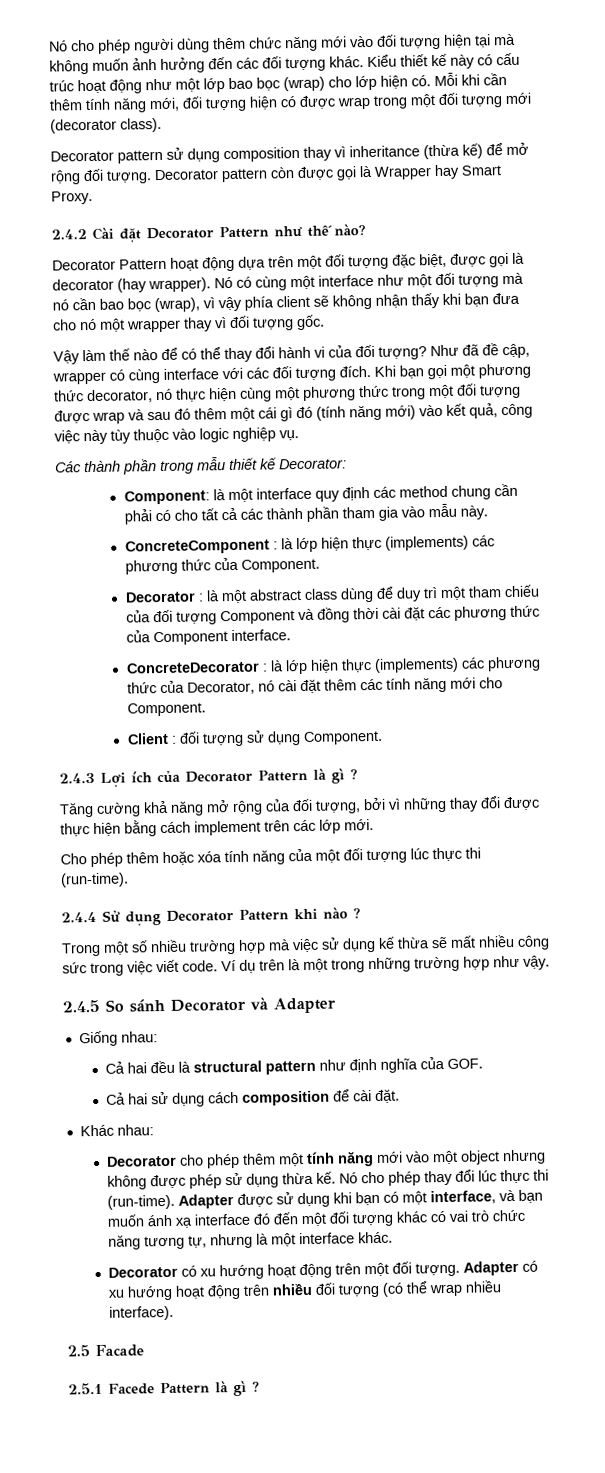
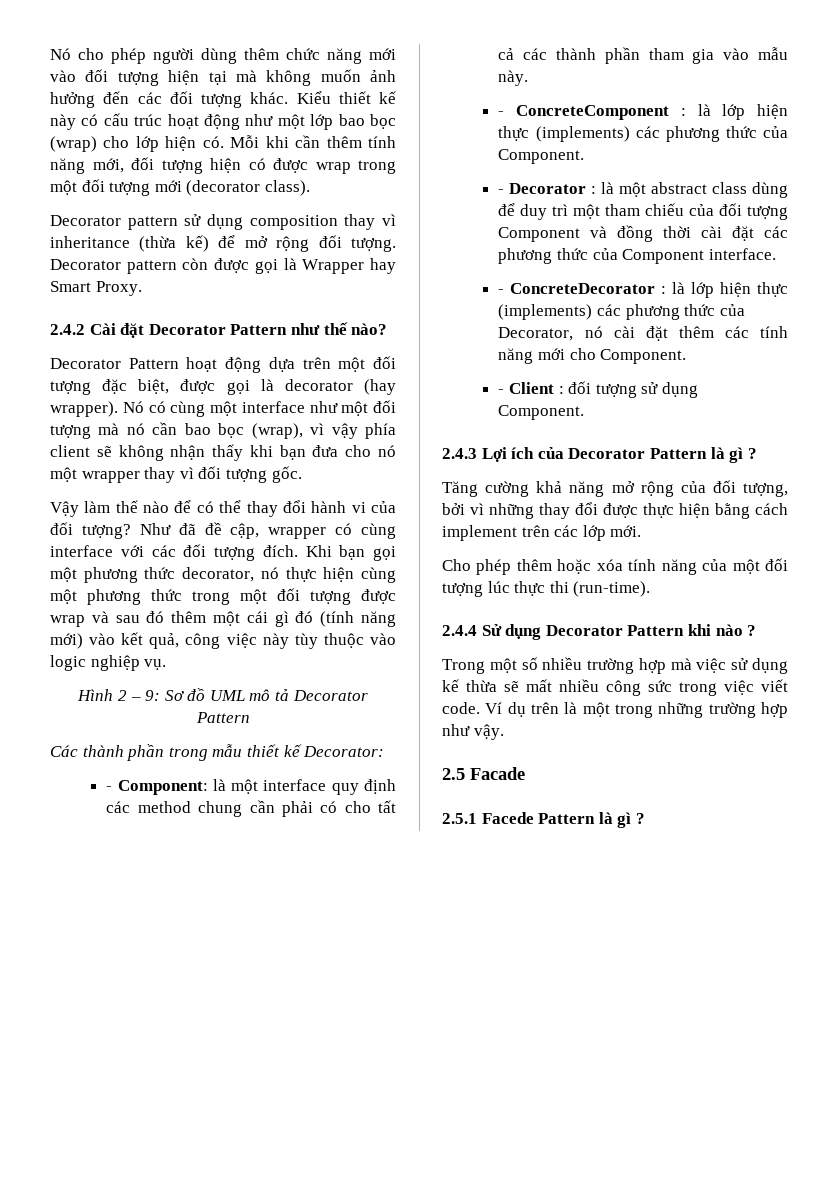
(299, 435) none -> [77,688,368,701] [195,712,250,723] // Hình 2 – 9: Sơ đồ UML mô tả Decorator Pattern
(347, 464) none -> [106,786,113,791] -
(488, 512) none -> [498,111,505,116] -
(320, 565) none -> [498,189,505,194] -
(291, 635) none -> [498,289,505,294] -
(206, 709) none -> [498,389,505,394] -
[62,997,336,1014] [78,1030,158,1047] [105,1056,484,1075] [106,1088,401,1107] [79,1124,154,1137] [106,1149,547,1169] [107,1169,550,1190] [107,1189,544,1210] [107,1209,526,1228] [108,1231,394,1250] [108,1260,539,1280] [108,1280,502,1301] [109,1305,175,1321] // 2.4.5 So sánh Decorator và Adapter // Giống nhau: // Cả hai đều là structural pattern như định nghĩa của GOF. // Cả hai sử dụng cách composition để cài đặt. // Khác nhau: // Decorator cho phép thêm một tính năng mới vào một object nhưng không được phép sử dụng thừa kế. Nó cho phép thay đổi lúc thực thi (run-time). Adapter được sử dụng khi bạn có một interface, và bạn muốn ánh xạ interface đó đến một đối tượng khác có vai trò chức năng tương tự, nhưng là một interface khác. // Decorator có xu hướng hoạt động trên một đối tượng. Adapter có xu hướng hoạt động trên nhiều đối tượng (có thể wrap nhiều interface). -> (504, 732) none

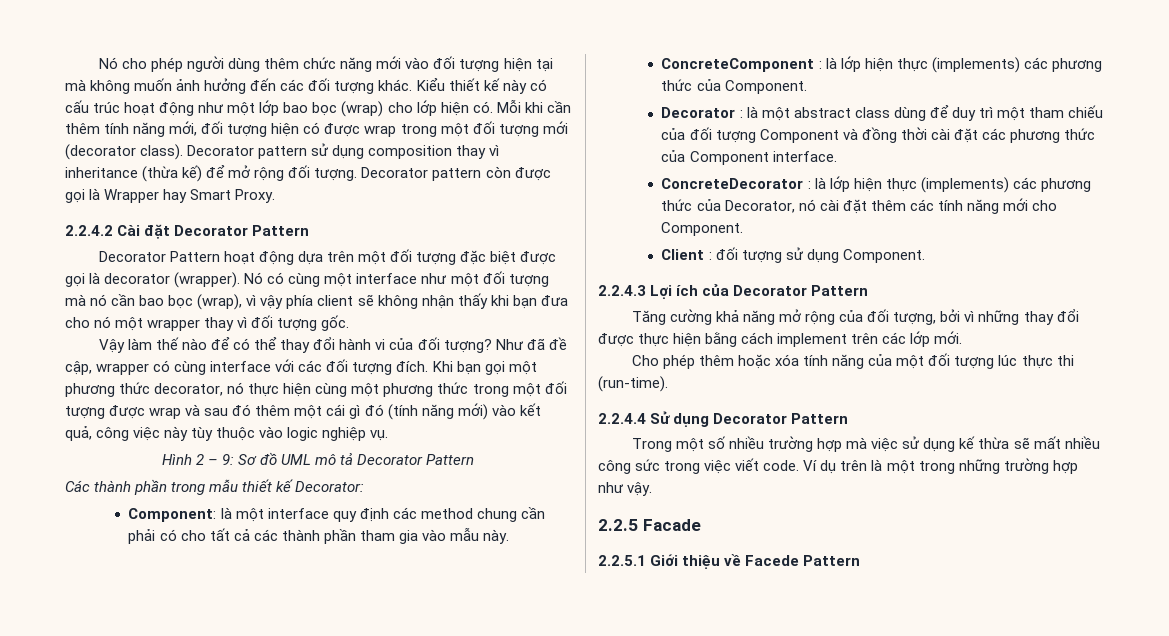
(310, 188) // -> (184, 152) none
[50,324,85,335] 2.4.2 -> [65,225,113,236] 2.2.4.2
[290,322,388,335] như thế nào? -> (310, 230) none
[138,379,170,394] biệt, -> [490,251,517,265] biệt
[364,379,396,395] [50,401,118,417] (hay wrapper). -> [174,272,241,288] (wrapper).
[106,786,113,791] - -> (365, 486) none
[498,111,505,116] - -> (510, 536) none
[498,189,505,194] - -> (807, 87) none
[498,289,505,294] - -> (837, 156) none
[498,389,505,394] - -> (744, 229) none
[442,448,477,459] 2.4.3 -> [598,285,646,296] 2.2.4.3
[710,447,757,463] là gì ? -> (869, 290) none
[442,625,477,636] 2.4.4 -> [598,413,646,424] 2.2.4.4
[687,624,757,636] khi nào ? -> (849, 418) none
[442,768,465,780] 2.5 -> [598,519,638,531] 2.2.5
[442,812,645,828] 2.5.1 Facede Pattern là gì ? -> [598,554,861,569] 2.2.5.1 Giới thiệu về Facede Pattern

